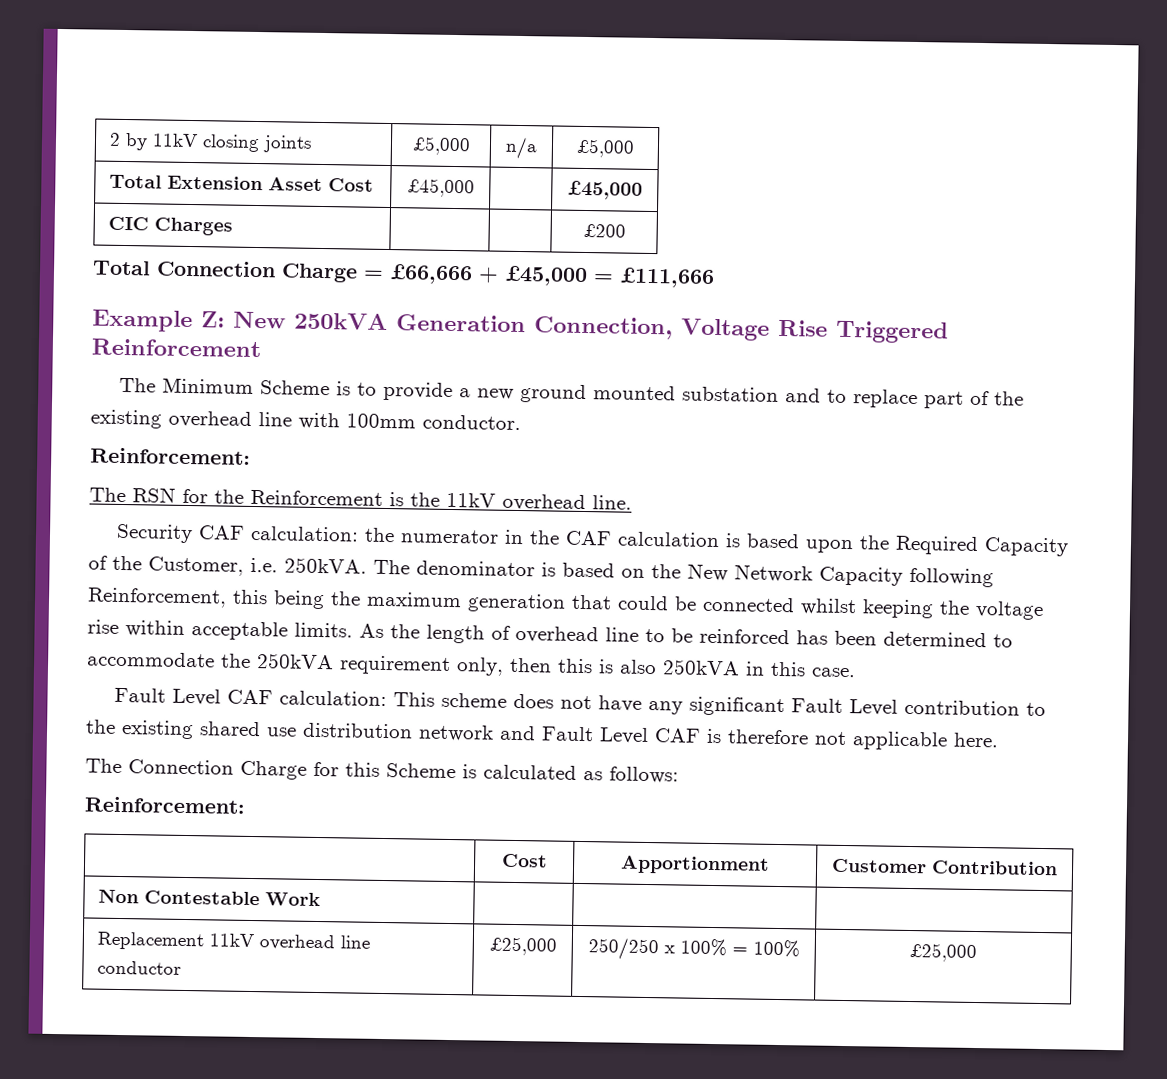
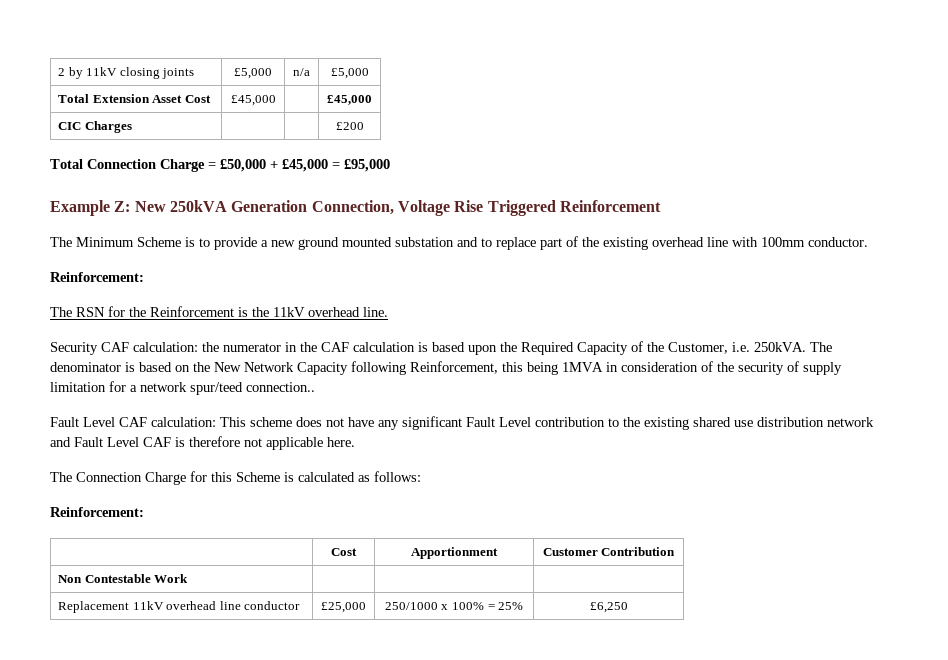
[389,264,473,285] £66,666 -> [220,159,266,172] £50,000
[619,267,715,288] £111,666 -> [344,159,390,172] £95,000
[330,591,1044,620] [87,619,1013,648] [87,651,856,678] the maximum generation that could be connected whilst keeping the voltage rise within acceptable limits. As the length of overhead line to be reinforced has been determined to accommodate the 250kVA requirement only, then this is also 250kVA in this case. -> [562,361,842,375] [50,381,315,395] 1MVA in consideration of the security of supply limitation for a network spur/teed connection..
[587,937,659,961] 250/250 -> [384,602,438,610] 250/1000
[752,939,800,958] [909,943,977,963] 100% | £25,000 -> [498,602,524,610] [589,602,628,613] 25% | £6,250

